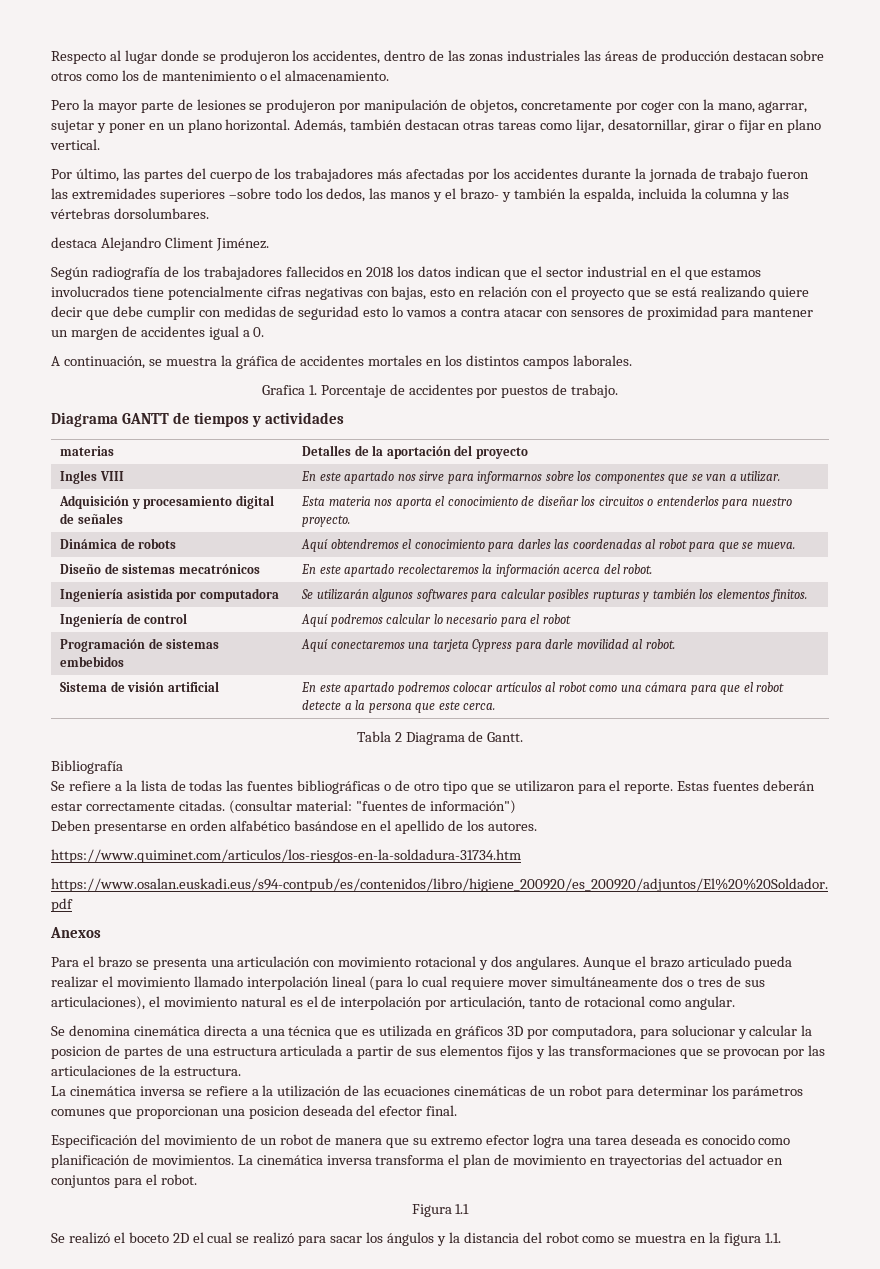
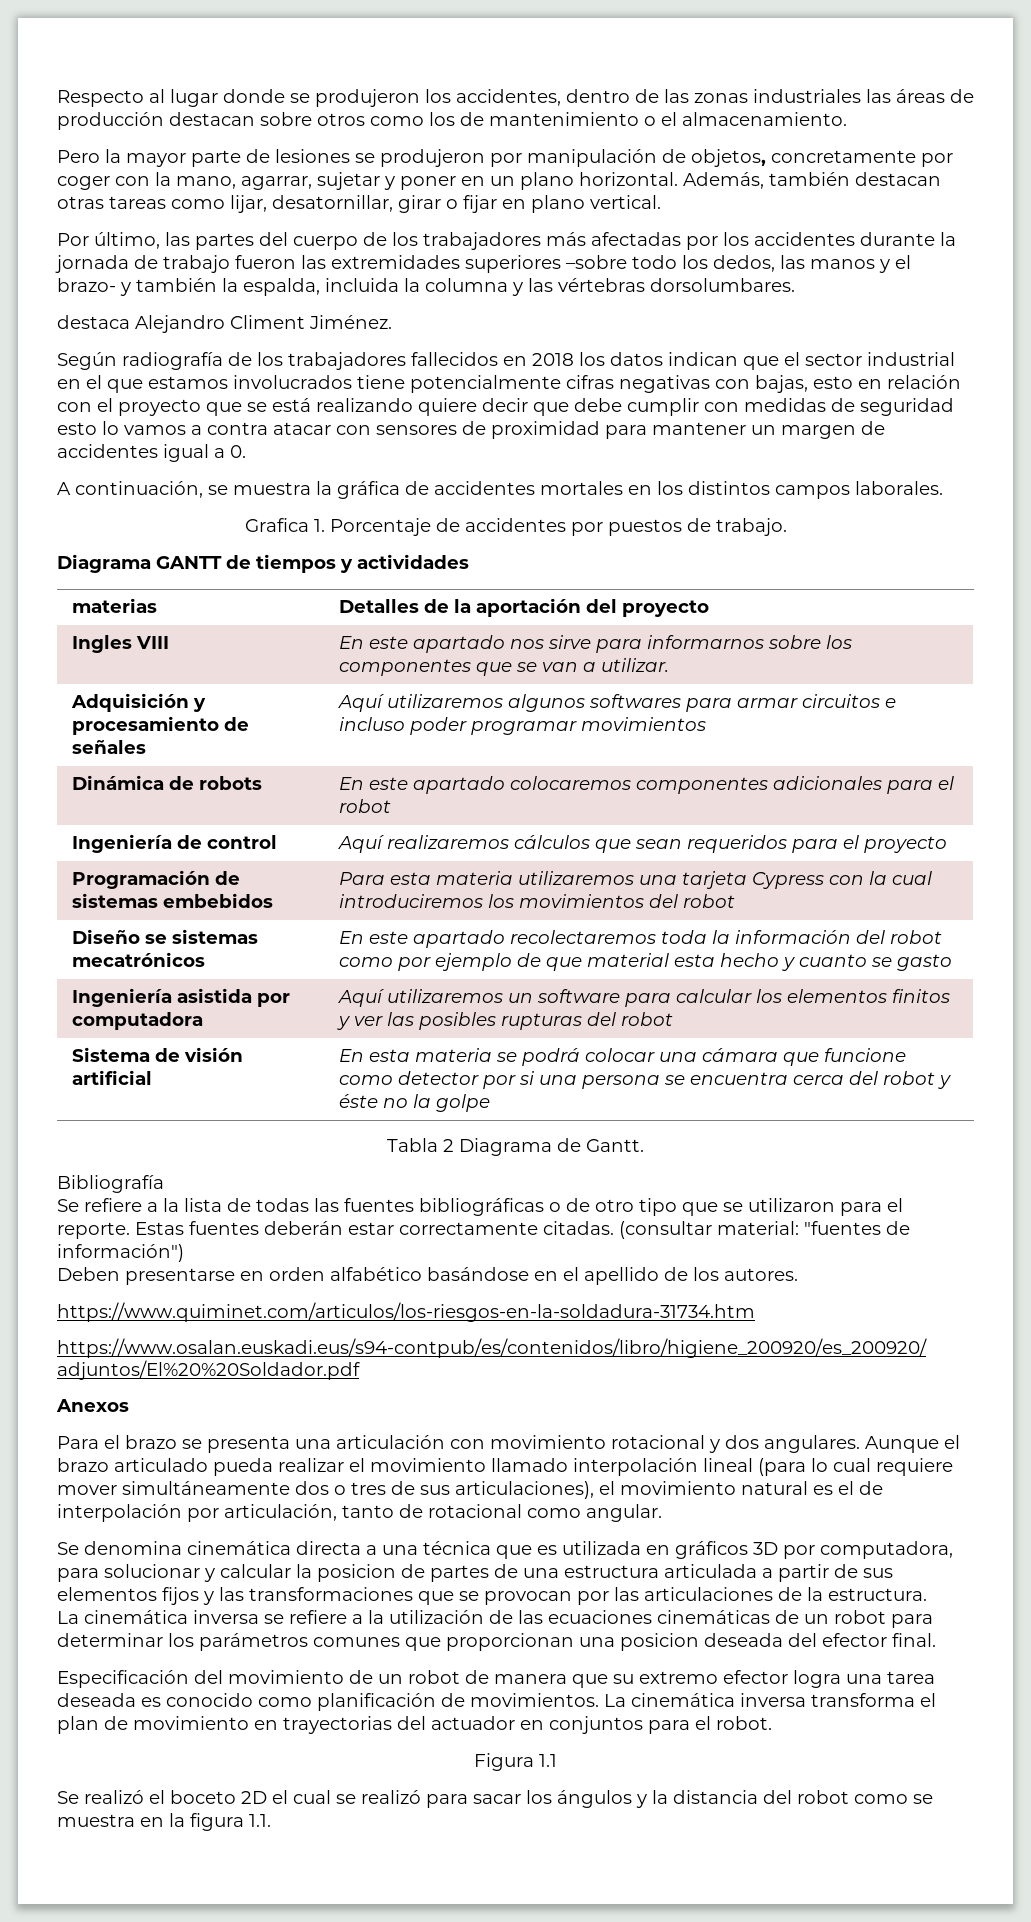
[235,495,274,509] digital -> (219, 725) none
[301,496,792,509] [302,515,351,527] [60,538,177,549] [301,539,795,552] Esta materia nos aporta el conocimiento de diseñar los circuitos o entenderlos para nuestro proyecto. // Dinámica de robots | Aquí obtendremos el conocimiento para darles las coordenadas al robot para que se mueva. -> [337,694,896,712] [338,717,706,735] [71,775,262,790] [338,776,954,794] [338,799,391,813] [71,834,277,853] [337,835,947,853] [71,870,240,889] [71,893,273,908] [338,871,932,889] [338,894,735,908] Aquí utilizaremos algunos softwares para armar circuitos e incluso poder programar movimientos // Dinámica de robots | En este apartado colocaremos componentes adicionales para el robot // Ingeniería de control | Aquí realizaremos cálculos que sean requeridos para el proyecto // Programación de sistemas embebidos | Para esta materia utilizaremos una tarjeta Cypress con la cual introduciremos los movimientos del robot
[104,563,119,574] de -> [144,934,167,944] se
(479, 569) none -> [660,930,707,944] toda
[563,564,653,574] [60,588,279,602] [301,589,808,602] [60,613,188,627] [301,614,571,627] [60,638,220,652] [60,656,125,667] [301,639,675,652] acerca del robot. // Ingeniería asistida por computadora | Se utilizarán algunos softwares para calcular posibles rupturas y también los elementos finitos. // Ingeniería de control | Aquí podremos calcular lo necesario para el robot // Programación de sistemas embebidos | Aquí conectaremos una tarjeta Cypress para darle movilidad al robot. -> [855,930,942,944] [338,953,952,971] [71,988,290,1007] [71,1012,203,1030] [337,989,950,1007] [336,1012,673,1030] del robot como por ejemplo de que material esta hecho y cuanto se gasto // Ingeniería asistida por computadora | Aquí utilizaremos un software para calcular los elementos finitos y ver las posibles rupturas del robot
[319,682,785,695] [302,700,496,713] este apartado podremos colocar artículos al robot como una cámara para que el robot detecte a la persona que este cerca. -> [368,1048,906,1066] [338,1071,951,1089] [338,1094,490,1112] esta materia se podrá colocar una cámara que funcione como detector por si una persona se encuentra cerca del robot y éste no la golpe

